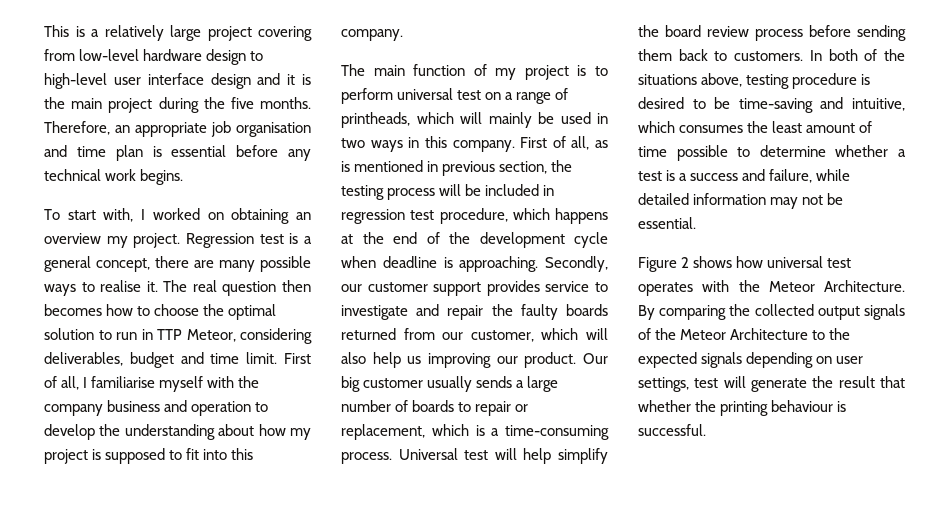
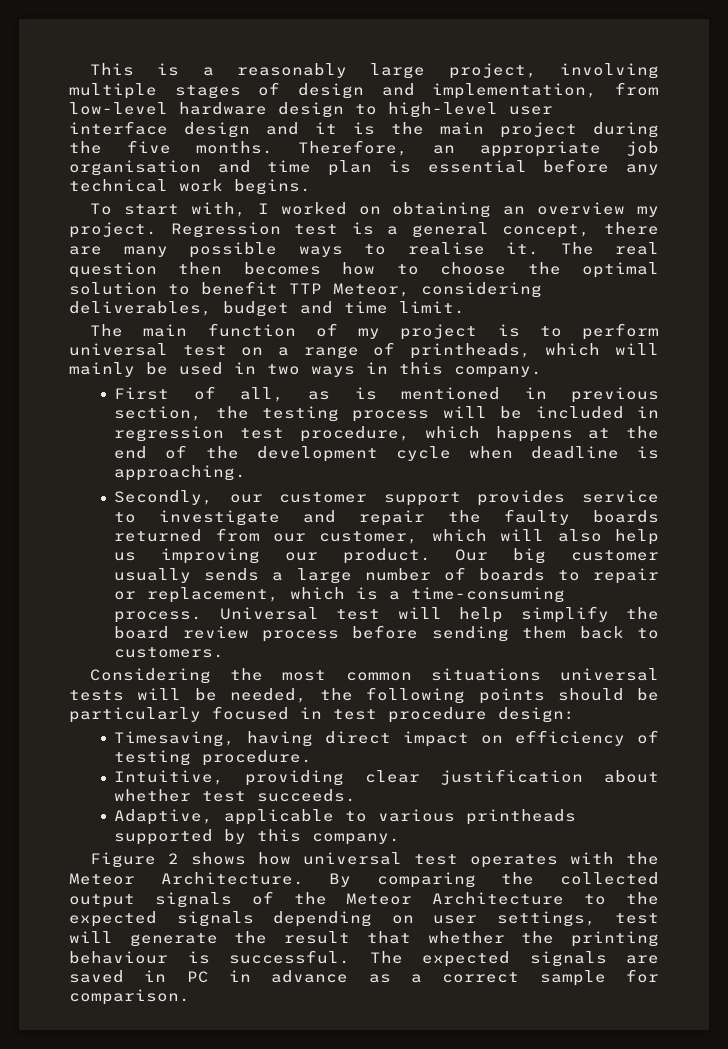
[104,25,312,41] relatively large project covering -> [237,63,659,79] [69,82,598,99] reasonably large project, involving multiple stages of design and implementation,
[116,329,153,340] run in -> [201,281,278,295] benefit
[284,353,312,364] [44,376,260,392] [44,400,269,416] [44,424,311,440] [44,448,254,464] [341,29,403,41] First of all, I familiarise myself with the company business and operation to develop the understanding about how my project is supposed to fit into this company. -> (465, 307) none
(515, 146) none -> (542, 372) //
(539, 264) none -> (247, 473) //
[809,49,905,61] [638,73,871,89] [638,97,905,113] [638,121,873,133] [638,145,906,161] [638,169,851,183] [638,193,844,209] [638,217,696,229] In both of the situations above, testing procedure is desired to be time-saving and intuitive, which consumes the least amount of time possible to determine whether a test is a success and failure, while detailed information may not be essential. -> [90,668,659,684] [69,687,659,704] [69,706,575,723] [114,730,659,747] [114,750,313,766] [114,769,660,786] [114,789,357,802] [114,809,577,825] [114,829,401,845] // Considering the most common situations universal tests will be needed, the following points should be particularly focused in test procedure design: // Timesaving, having direct impact on efficiency of testing procedure. // Intuitive, providing clear justification about whether test succeeds. // Adaptive, applicable to various printheads supported by this company.
(706, 430) none -> [369,951,659,967] [69,969,659,986] [69,989,190,1005] The expected signals are saved in PC in advance as a correct sample for comparison.

